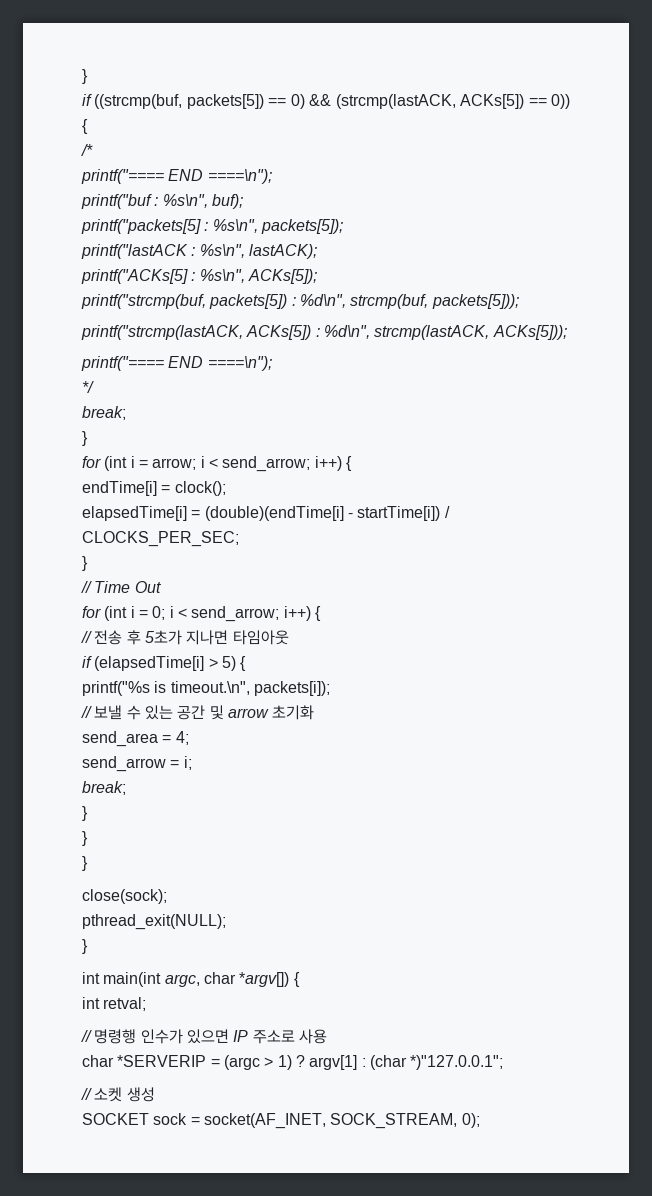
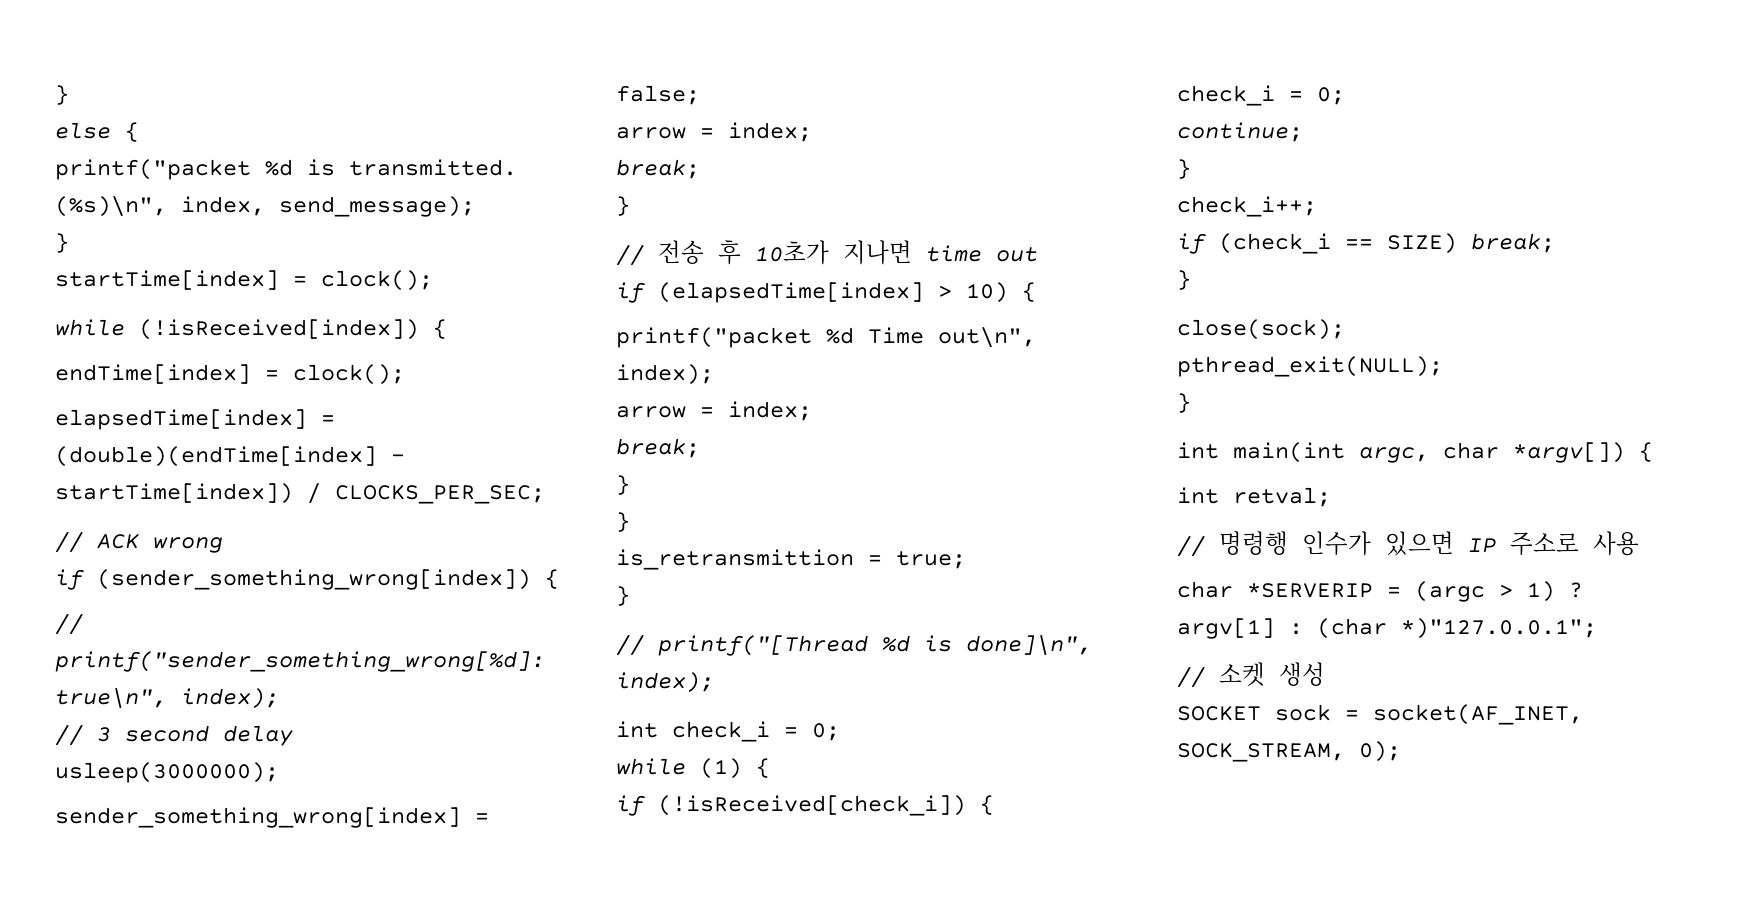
[82,69,88,84] [82,94,571,109] [82,119,88,134] [81,144,93,156] [81,169,272,184] [81,194,243,209] [81,219,343,234] [81,244,317,259] [81,269,317,284] [81,294,519,309] [81,325,567,340] [81,356,272,371] [82,381,94,393] [82,406,126,420] [82,431,88,446] [82,456,352,472] [82,481,226,496] [82,506,450,521] [82,531,239,547] [82,556,88,571] [81,581,161,593] [82,606,321,622] [81,630,289,645] [82,656,247,671] [82,681,330,696] [81,705,315,720] [82,731,189,747] [82,756,192,772] [82,781,126,795] [82,806,88,821] [82,831,88,846] } // if ((strcmp(buf, packets[5]) == 0) && (strcmp(lastACK, ACKs[5]) == 0)) { // /* // printf("==== END ====\n"); // printf("buf : %s\n", buf); // printf("packets[5] : %s\n", packets[5]); // printf("lastACK : %s\n", lastACK); // printf("ACKs[5] : %s\n", ACKs[5]); // printf("strcmp(buf, packets[5]) : %d\n", strcmp(buf, packets[5])); // printf("strcmp(lastACK, ACKs[5]) : %d\n", strcmp(lastACK, ACKs[5])); // printf("==== END ====\n"); // */ // break; // } // for (int i = arrow; i < send_arrow; i++) { // endTime[i] = clock(); // elapsedTime[i] = (double)(endTime[i] - startTime[i]) / CLOCKS_PER_SEC; // } // // Time Out // for (int i = 0; i < send_arrow; i++) { // // 전송 후 5초가 지나면 타임아웃 // if (elapsedTime[i] > 5) { // printf("%s is timeout.\n", packets[i]); // // 보낼 수 있는 공간 및 arrow 초기화 // send_area = 4; // send_arrow = i; // break; // } // } -> [55,85,69,105] [55,122,139,142] [55,159,517,180] [55,196,475,217] [55,233,69,253] [55,270,433,291] [55,319,447,340] [55,364,405,385] [55,409,335,430] [55,446,405,467] [55,483,545,504] [55,532,223,553] [55,569,559,590] [55,614,83,635] [55,651,545,672] [55,688,279,709] [55,725,293,746] [55,762,279,783] [55,807,489,828] [616,85,700,105] [616,122,812,142] [616,159,700,179] [616,196,630,216] [616,240,1038,266] [616,282,1036,303] [616,327,1036,348] [616,364,714,385] [616,401,812,421] [616,438,700,458] [616,475,630,495] [616,512,630,532] [616,549,966,570] [616,586,630,606] [616,635,1092,656] [616,672,714,693] [616,721,840,742] [616,758,770,779] [616,795,994,816] [1177,85,1345,106] [1177,122,1303,142] [1177,159,1191,179] [1177,196,1317,217] [1177,233,1555,254] } // else { // printf("packet %d is transmitted. (%s)\n", index, send_message); // } // startTime[index] = clock(); // while (!isReceived[index]) { // endTime[index] = clock(); // elapsedTime[index] = (double)(endTime[index] - startTime[index]) / CLOCKS_PER_SEC; // // ACK wrong // if (sender_something_wrong[index]) { // // printf("sender_something_wrong[%d]: true\n", index); // // 3 second delay // usleep(3000000); // sender_something_wrong[index] = false; // arrow = index; // break; // } // // 전송 후 10초가 지나면 time out // if (elapsedTime[index] > 10) { // printf("packet %d Time out\n", index); // arrow = index; // break; // } // } // is_retransmittion = true; // } // // printf("[Thread %d is done]\n", index); // int check_i = 0; // while (1) { // if (!isReceived[check_i]) { // check_i = 0; // continue; // } // check_i++; // if (check_i == SIZE) break;

